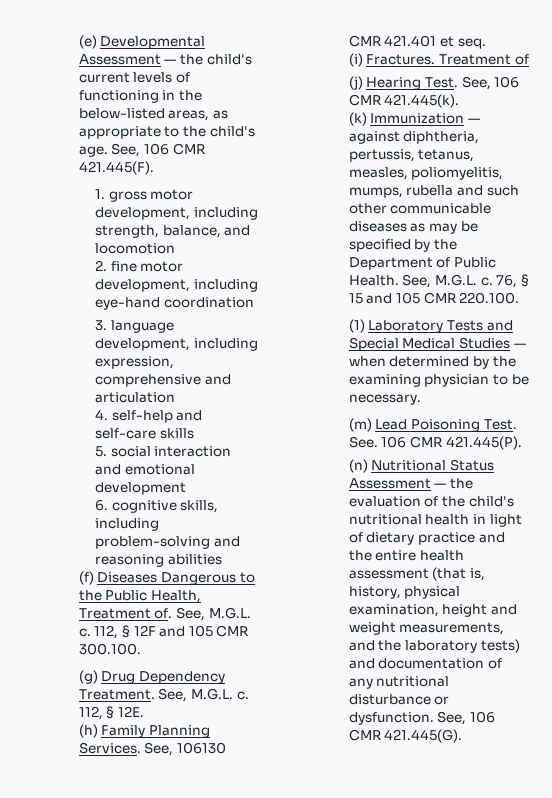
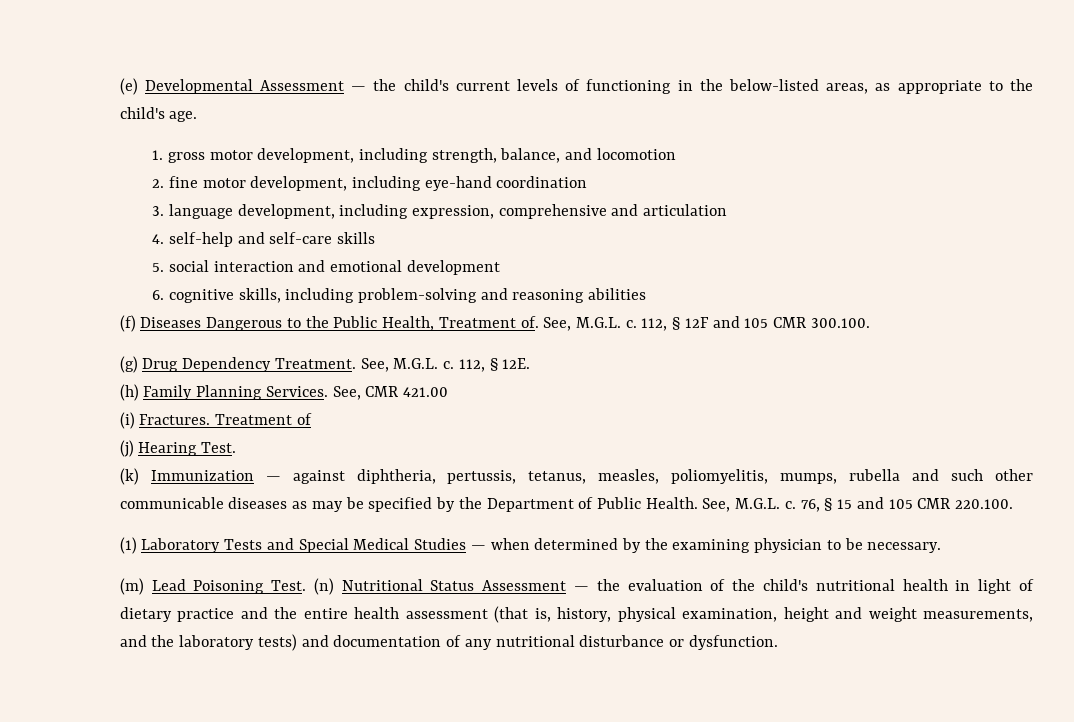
[111,143,206,157] [78,161,154,175] See, 106 CMR 421.445(F). -> (198, 116) none
[176,742,226,754] [348,35,486,49] 106130 CMR 421.401 et seq. -> [365,386,449,397] CMR 421.00
[461,76,520,90] [348,94,460,108] See, 106 CMR 421.445(k). -> (237, 447) none
[348,436,522,450] See. 106 CMR 421.445(P). // -> (307, 585) none
[437,711,495,725] [348,729,463,743] See, 106 CMR 421.445(G). -> (778, 642) none

